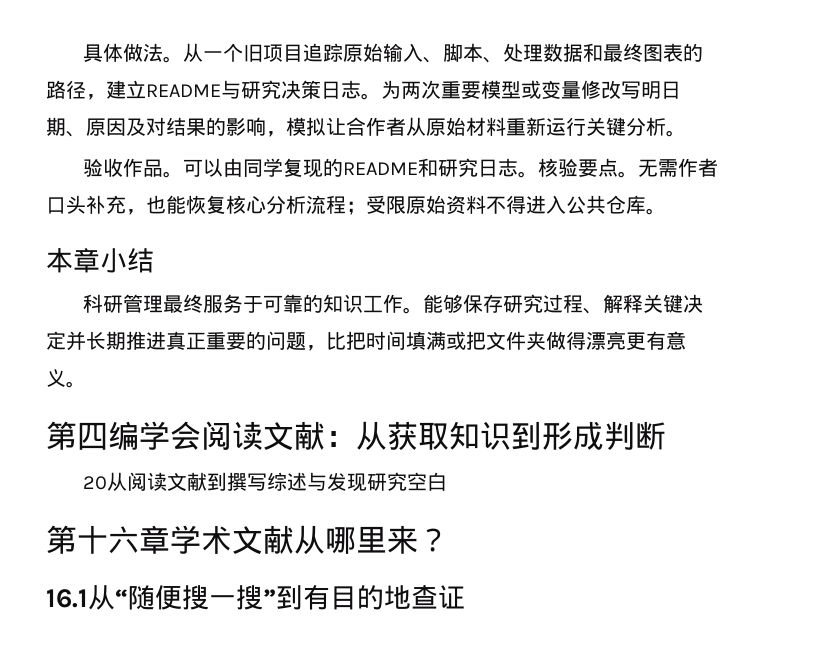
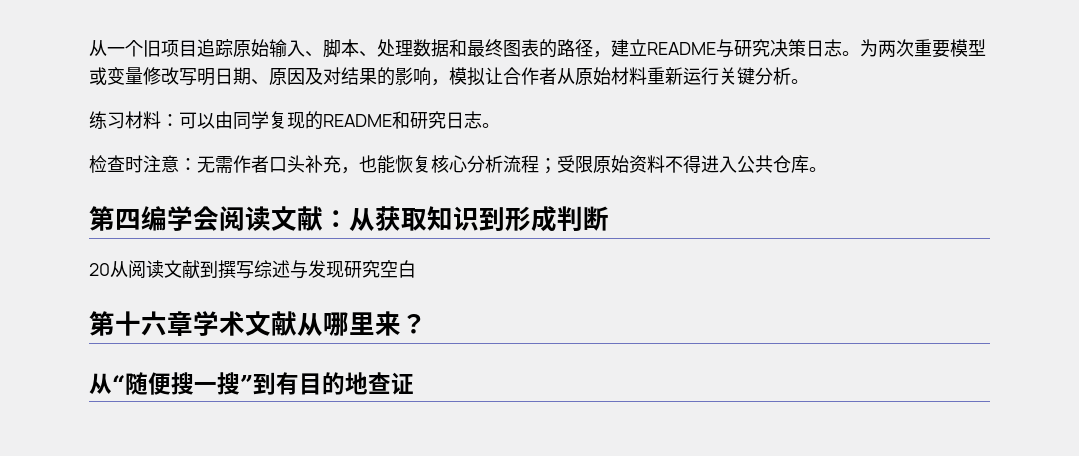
[82,43,183,63] 具体做法。 -> (89, 48) none
[82,158,183,178] 验收作品。 -> [89,111,179,129] 练习材料：
[537,158,638,178] 核验要点。 -> [89,155,197,173] // 检查时注意：
[46,248,154,273] [82,294,703,314] [46,331,686,351] [46,369,86,388] // 本章小结 // 科研管理最终服务于可靠的知识工作。能够保存研究过程、解释关键决定并长期推进真正重要的问题，比把时间填满或把文件夹做得漂亮更有意义。 -> (827, 169) none
[46,589,88,608] 16.1 -> (427, 323) none

